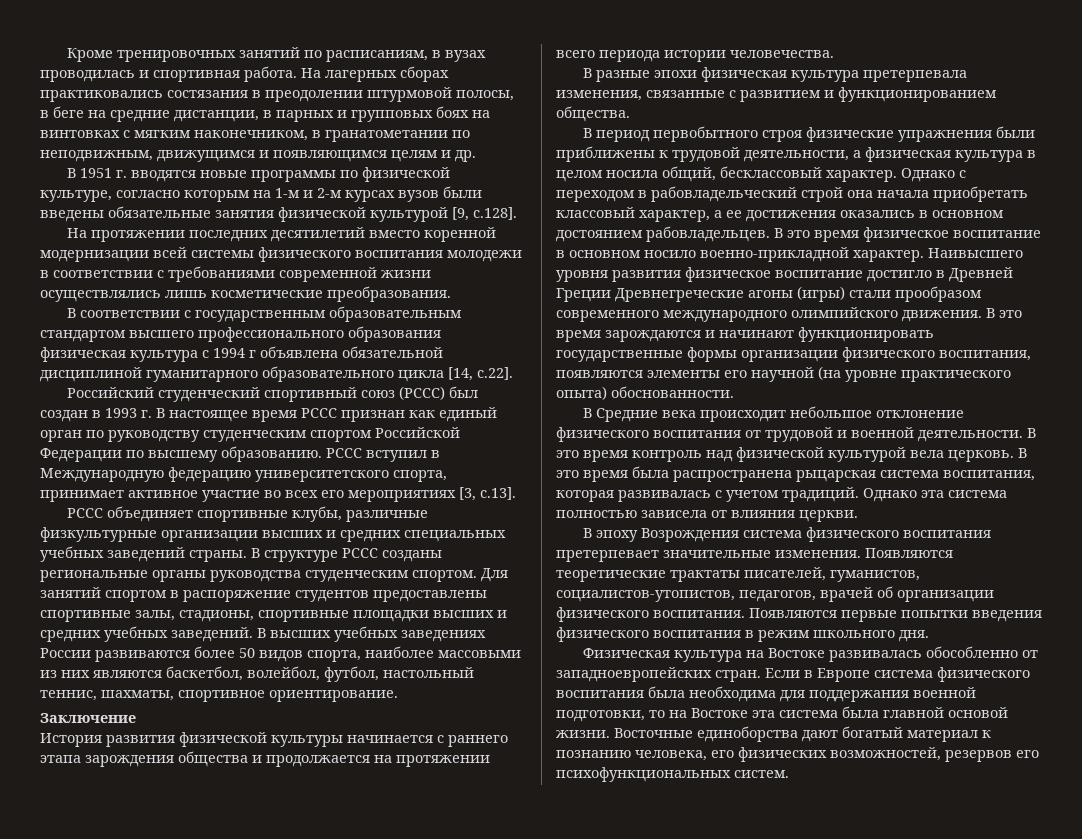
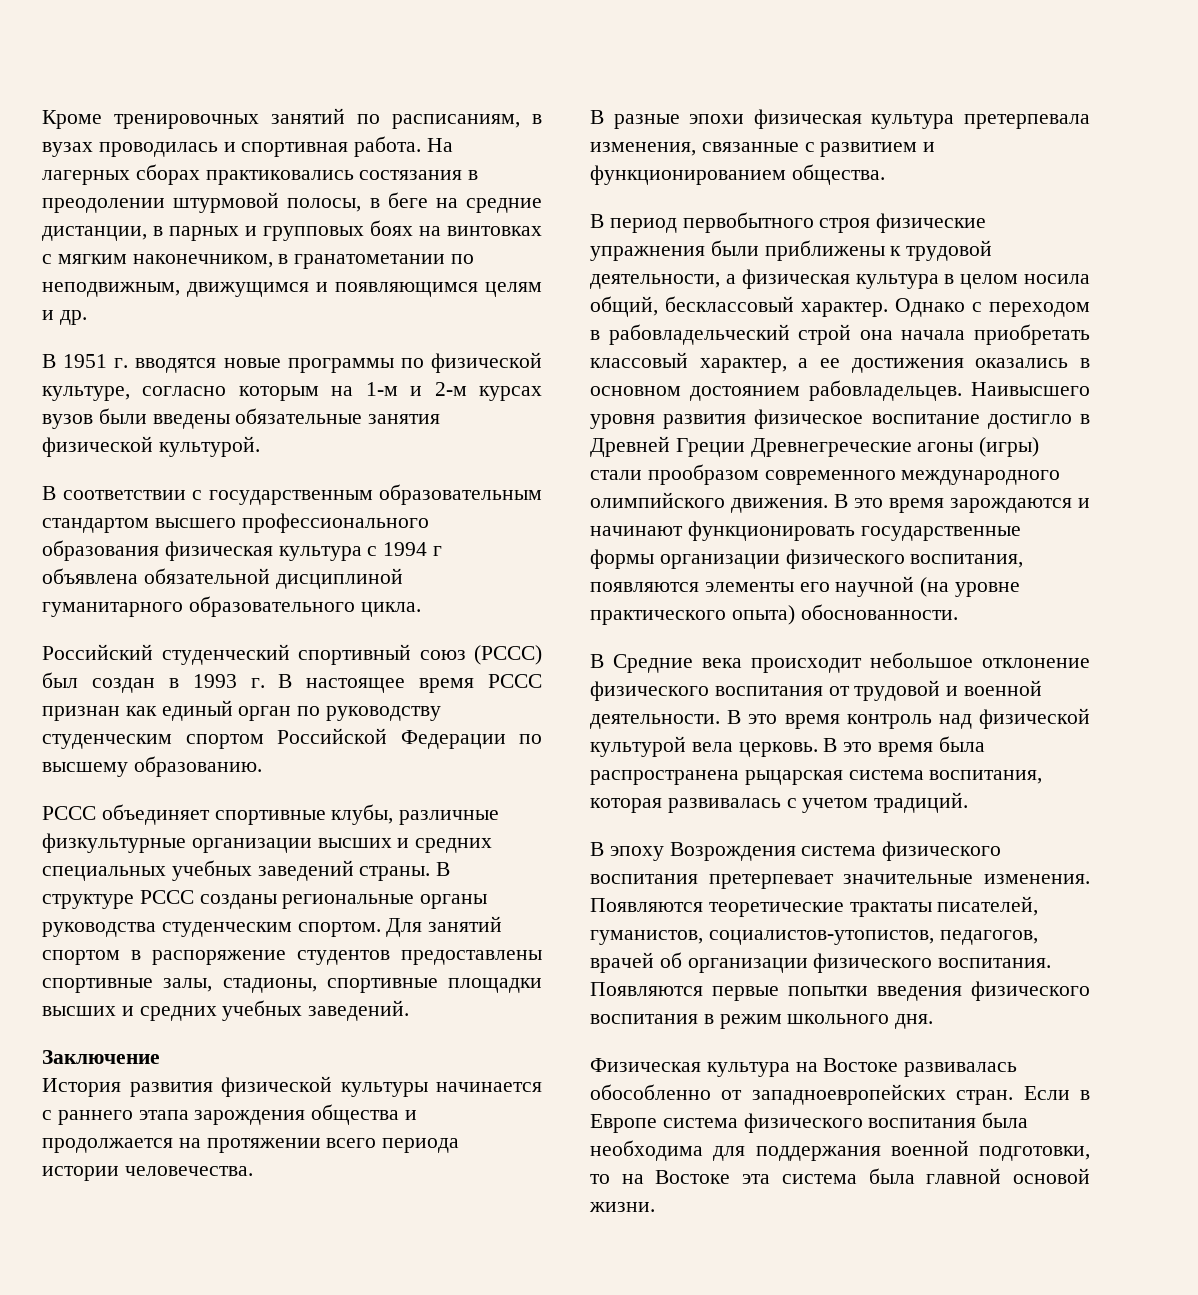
[370,207,517,222] [67,227,497,242] [40,247,522,262] [40,266,431,282] [40,286,451,302] культурой [9, с.128]. // На протяжении последних десятилетий вместо коренной модернизации всей системы физического воспитания молодежи в соответствии с требованиями современной жизни осуществлялись лишь косметические преобразования. -> [158,436,260,457] культурой.
[398,367,513,382] цикла [14, с.22]. -> [360,602,421,617] цикла.
[326,448,440,462] [40,467,447,482] [40,487,516,502] РССС вступил в Международную федерацию университетского спорта, принимает активное участие во всех его мероприятиях [3, с.13]. -> (262, 766) none
[257,626,486,642] [40,646,521,662] [40,666,474,682] [40,690,398,702] В высших учебных заведениях России развиваются более 50 видов спорта, наиболее массовыми из них являются баскетбол, волейбол, футбол, настольный теннис, шахматы, спортивное ориентирование. -> (410, 1010) none
[774,227,1041,242] [556,247,924,262] В это время физическое воспитание в основном носило военно-прикладной характер. -> (962, 390) none
[863,488,1007,502] [556,510,858,522] Однако эта система полностью зависела от влияния церкви. -> (969, 802) none
[614,726,991,742] [556,747,1039,762] [556,767,789,782] Восточные единоборства дают богатый материал к познанию человека, его физических возможностей, резервов его психофункциональных систем. -> (655, 1207) none

